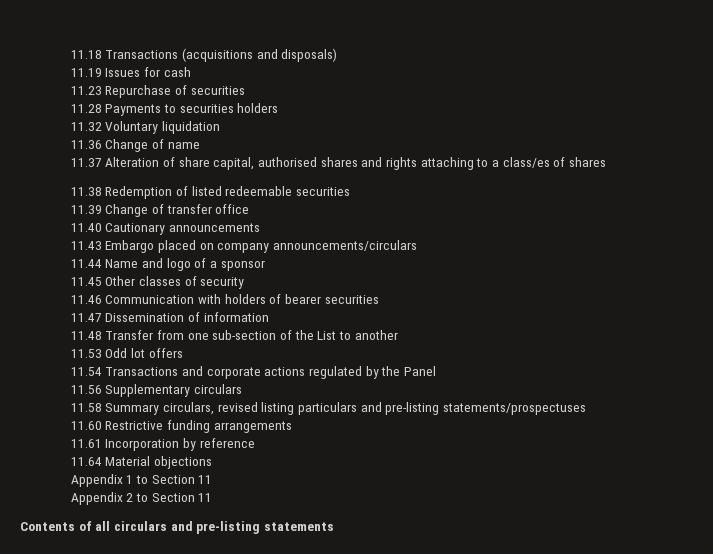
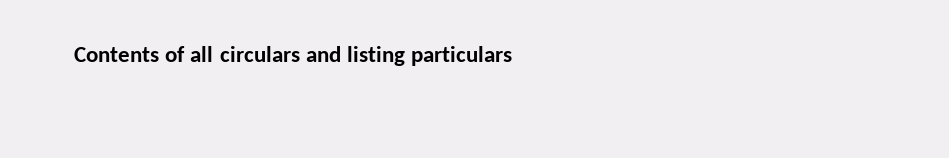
[70,48,338,62] [70,67,191,77] [70,85,245,98] [70,103,279,116] [70,121,221,134] [70,139,200,152] [70,157,606,170] [70,186,351,199] [70,204,250,217] [70,223,261,235] [70,240,418,253] [70,258,265,271] [70,276,245,289] [70,294,379,304] [70,312,269,322] [70,330,398,340] [70,348,183,358] [70,366,437,379] [70,384,243,397] [70,402,587,415] [70,420,292,433] [70,438,255,451] [70,456,213,469] [70,474,213,487] [70,492,213,505] 11.18 Transactions (acquisitions and disposals) // 11.19 Issues for cash // 11.23 Repurchase of securities // 11.28 Payments to securities holders // 11.32 Voluntary liquidation // 11.36 Change of name // 11.37 Alteration of share capital, authorised shares and rights attaching to a class/es of shares // 11.38 Redemption of listed redeemable securities // 11.39 Change of transfer office // 11.40 Cautionary announcements // 11.43 Embargo placed on company announcements/circulars // 11.44 Name and logo of a sponsor // 11.45 Other classes of security // 11.46 Communication with holders of bearer securities // 11.47 Dissemination of information // 11.48 Transfer from one sub-section of the List to another // 11.53 Odd lot offers // 11.54 Transactions and corporate actions regulated by the Panel // 11.56 Supplementary circulars // 11.58 Summary circulars, revised listing particulars and pre-listing statements/prospectuses // 11.60 Restrictive funding arrangements // 11.61 Incorporation by reference // 11.64 Material objections // Appendix 1 to Section 11 // Appendix 2 to Section 11 // -> (74, 54) none
[196,521,334,534] pre-listing statements -> [347,46,513,66] listing particulars

